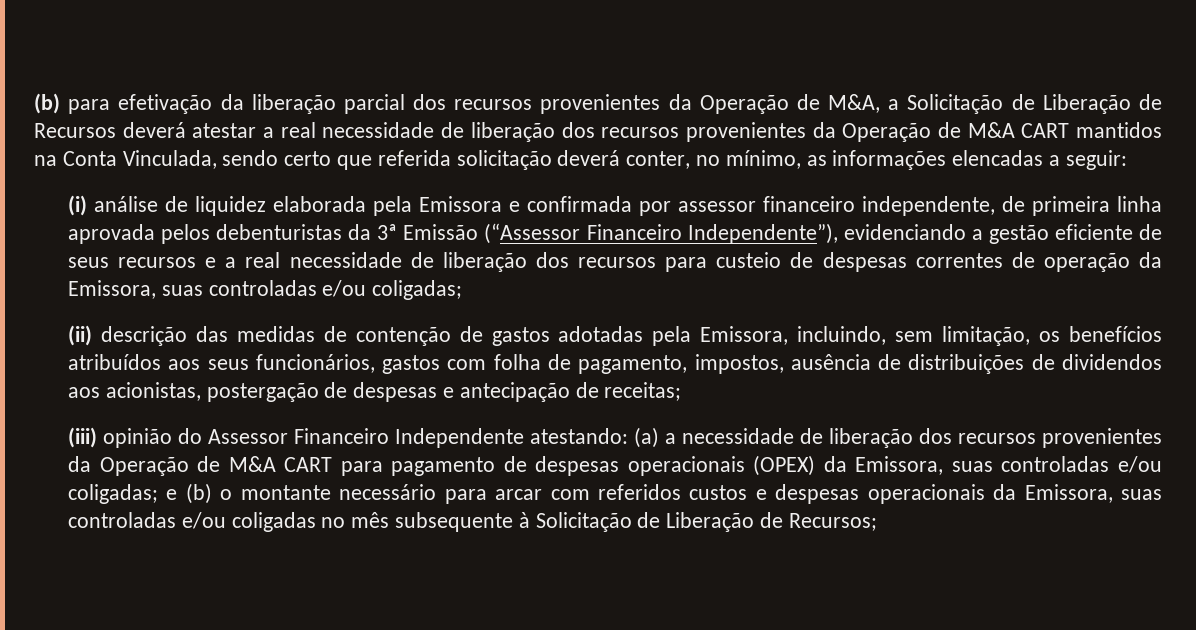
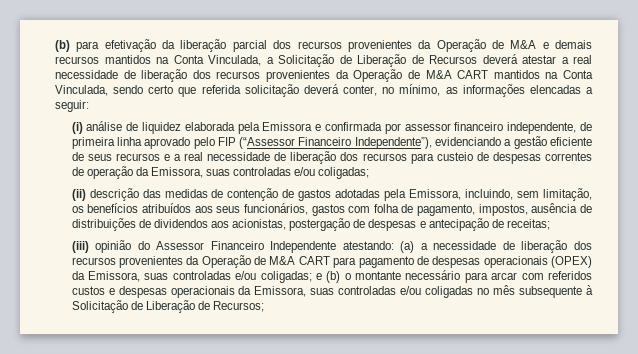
[828,94,881,113] M&A, -> [510,40,592,49] [55,55,261,66] M&A e demais recursos mantidos na Conta Vinculada,
[68,224,479,244] aprovada pelos debenturistas da 3ª Emissão -> [144,137,236,149] aprovado pelo FIP

